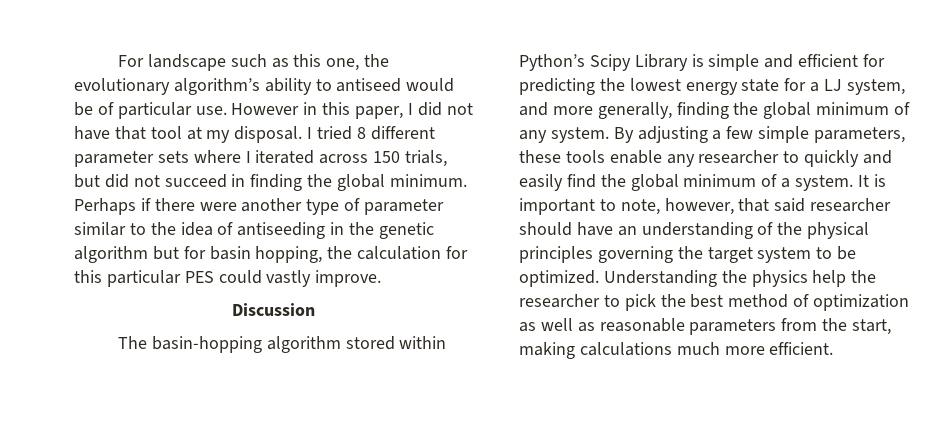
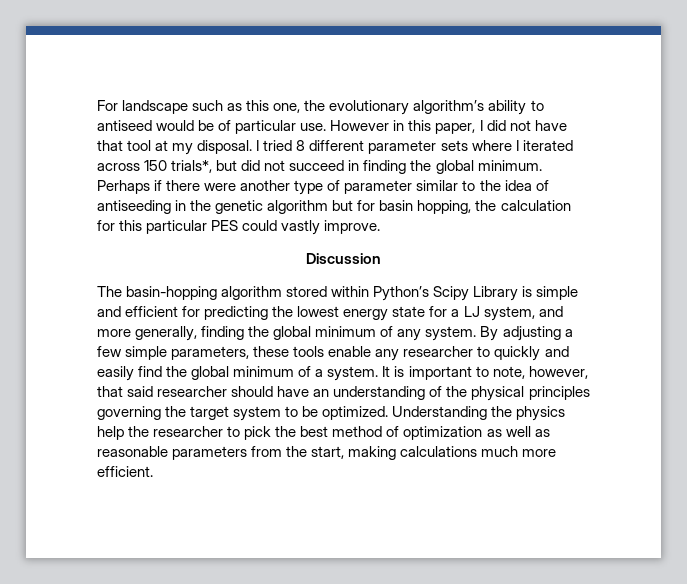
[405,150,448,167] trials, -> [171,160,213,173] trials*,

